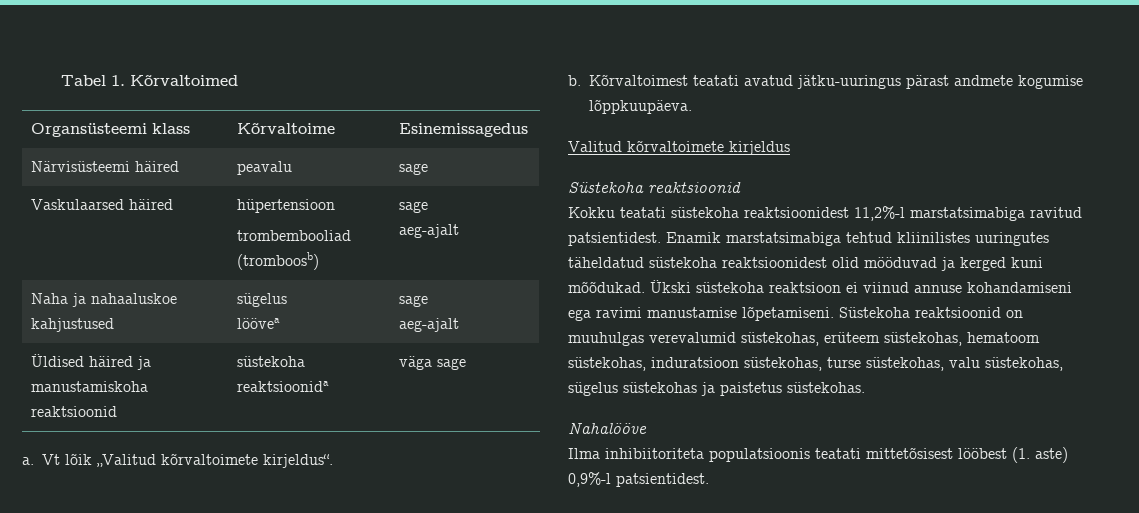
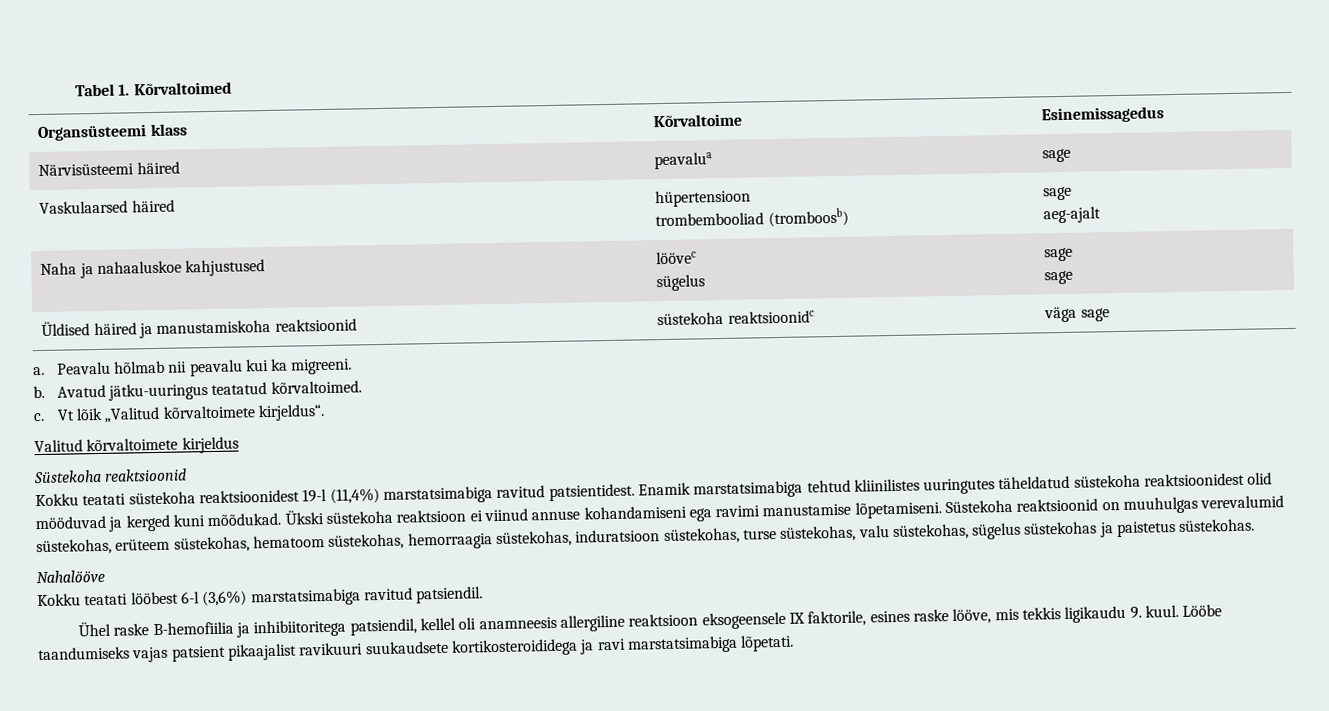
[237,161,293,175] peavalu -> [654,152,713,170] peavalua
[237,293,288,307] [237,318,281,329] [399,295,429,307] [399,318,460,332] sügelus // löövea | sage // aeg-ajalt -> [656,251,698,265] [656,274,706,292] [1044,247,1074,262] [1044,270,1074,285] löövec // sügelus | sage // sage
[237,381,330,392] reaktsioonida -> [727,310,815,324] reaktsioonidc
(34, 461) none -> [56,358,353,377] [33,380,362,401] [33,412,45,422] Peavalu hõlmab nii peavalu kui ka migreeni. // b. Avatud jätku-uuringus teatatud kõrvaltoimed. // c.
[568,74,1083,89] [589,99,692,114] // b. Kõrvaltoimest teatati avatud jätku-uuringus pärast andmete kogumise lõppkuupäeva. -> (325, 413) none
[854,206,905,221] 11,2%-l -> [302,488,380,504] 19-l (11,4%)
(646, 364) none -> [407,530,572,550] hemorraagia süstekohas,
[568,447,1068,463] [568,472,709,487] Ilma inhibiitoriteta populatsioonis teatati mittetõsisest lööbest (1. aste) 0,9%-l patsientidest. -> [37,586,484,607] [78,604,1223,638] [38,634,795,663] Kokku teatati lööbest 6-l (3,6%) marstatsimabiga ravitud patsiendil. // Ühel raske B-hemofiilia ja inhibiitoritega patsiendil, kellel oli anamneesis allergiline reaktsioon eksogeensele IX faktorile, esines raske lööve, mis tekkis ligikaudu 9. kuul. Lööbe taandumiseks vajas patsient pikaajalist ravikuuri suukaudsete kortikosteroididega ja ravi marstatsimabiga lõpetati.

